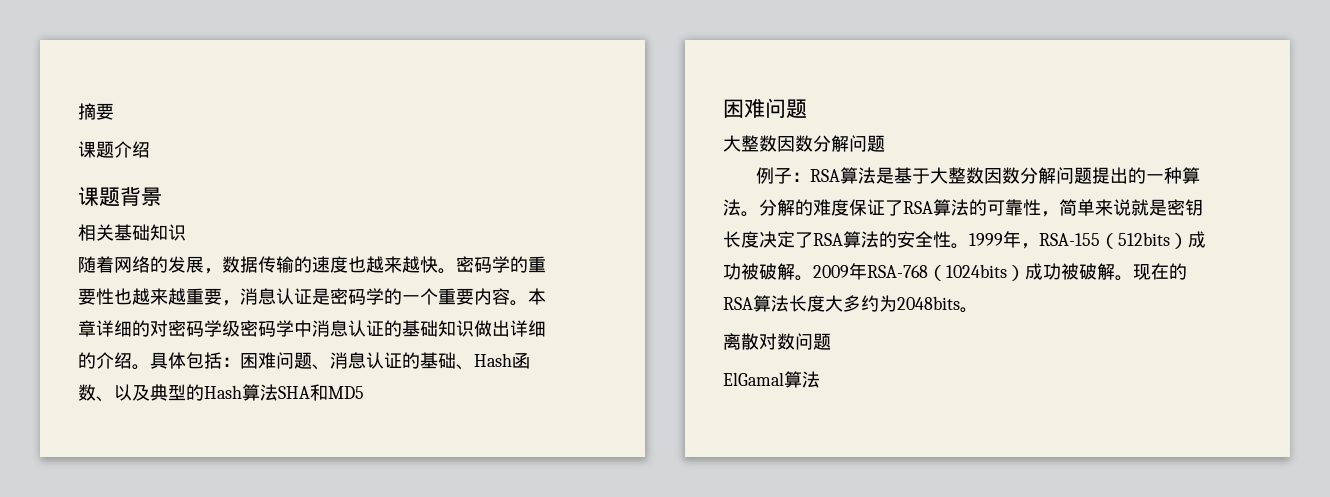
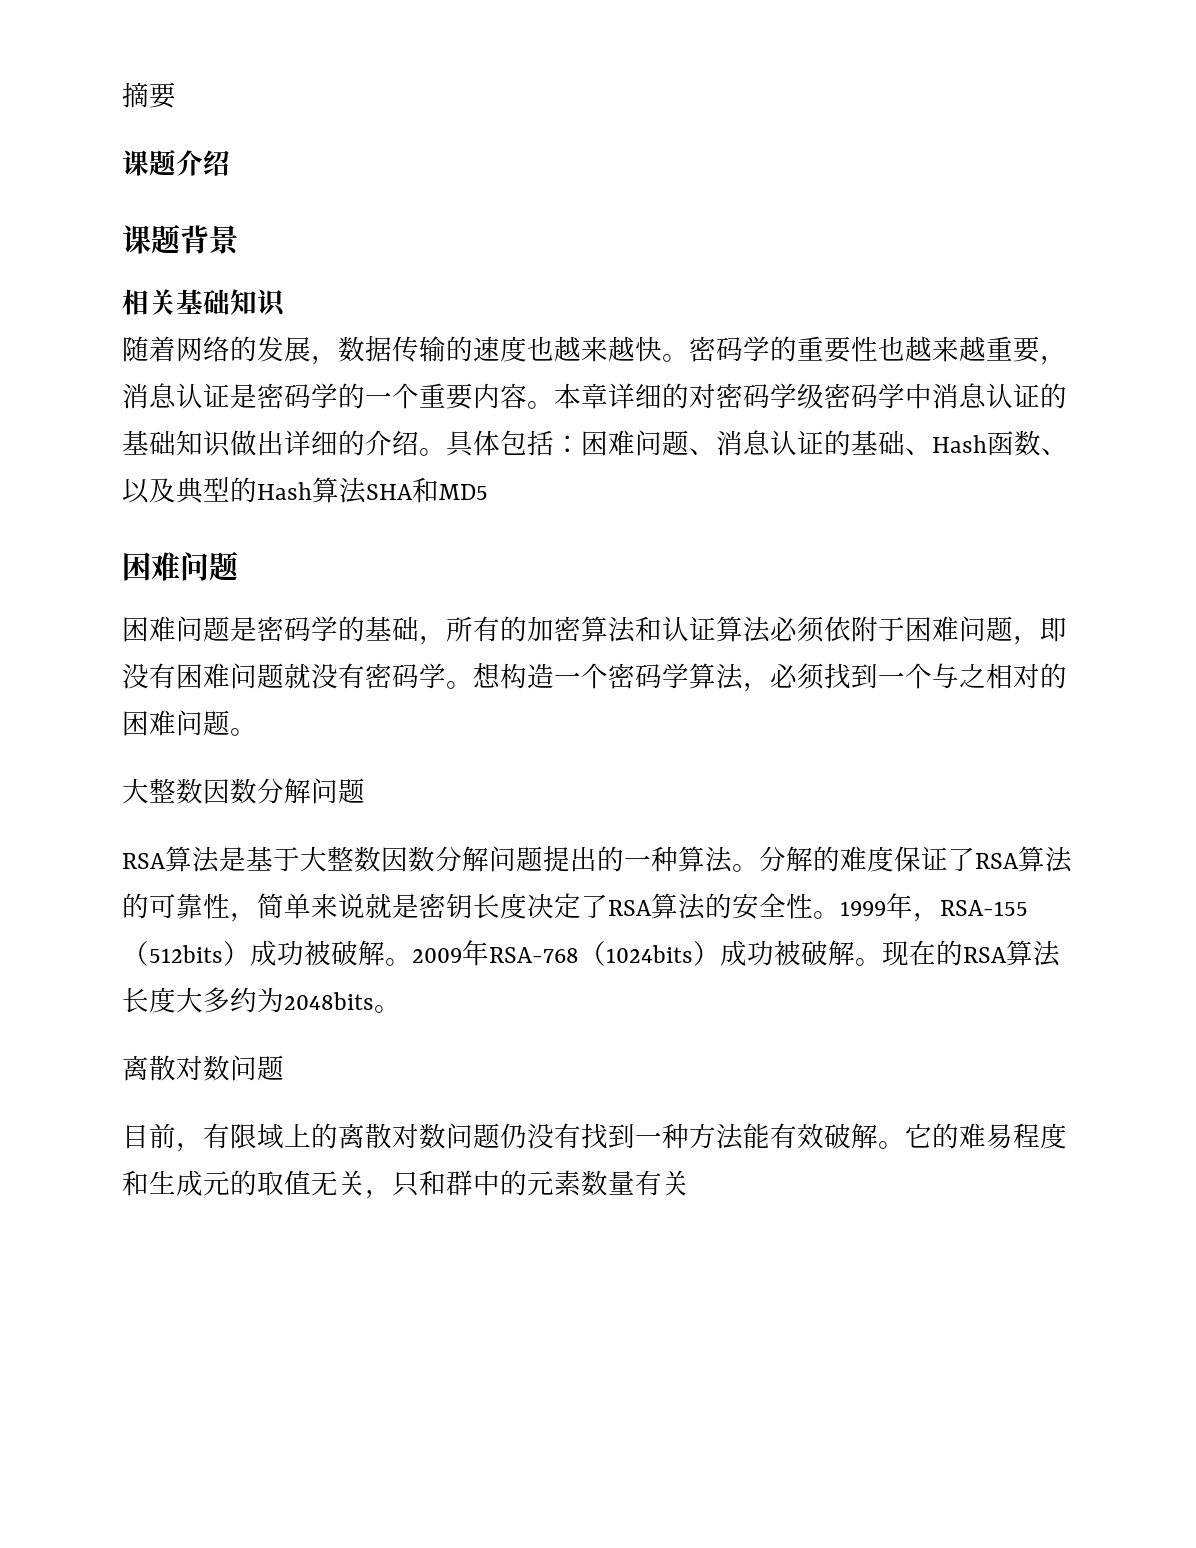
(807, 109) none -> [122,616,1067,645] [122,663,1067,692] [122,710,257,736] // 困难问题是密码学的基础，所有的加密算法和认证算法必须依附于困难问题，即没有困难问题就没有密码学。想构造一个密码学算法，必须找到一个与之相对的困难问题。
[755,167,810,184] 例子： -> (365, 791) none
[723,371,820,388] ElGamal算法 -> [122,1123,1067,1152] [122,1170,689,1199] 目前，有限域上的离散对数问题仍没有找到一种方法能有效破解。它的难易程度和生成元的取值无关，只和群中的元素数量有关

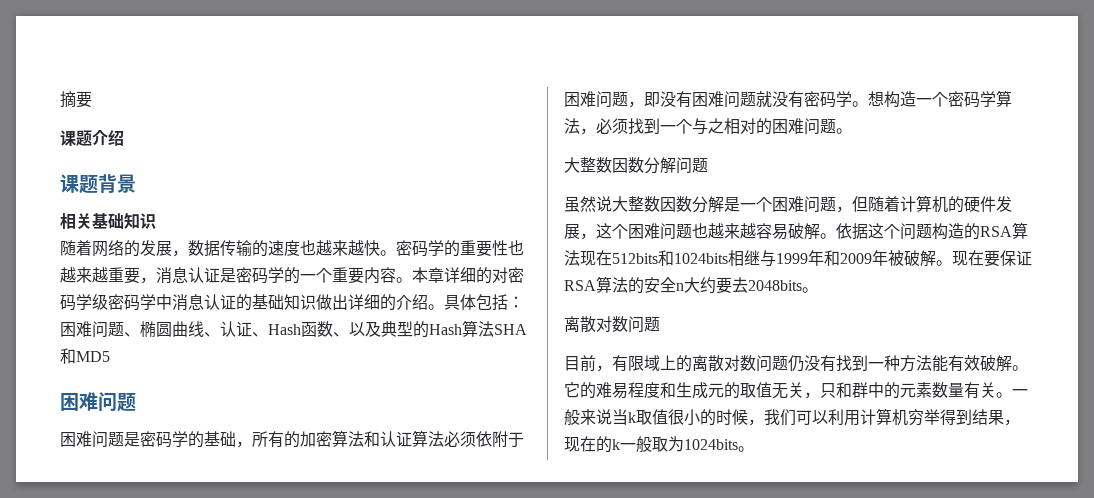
[716,430,905,456] 消息认证的基础 -> [140,321,252,337] 椭圆曲线、认证
[122,846,1073,873] [122,893,1028,922] [122,940,1061,967] [122,987,284,1013] RSA算法是基于大整数因数分解问题提出的一种算法。分解的难度保证了RSA算法的可靠性，简单来说就是密钥长度决定了RSA算法的安全性。1999年，RSA-155（512bits）成功被破解。2009年RSA-768（1024bits）成功被破解。现在的RSA算法长度大多约为 -> [564,195,1012,213] [564,222,1028,240] [564,250,1032,267] [564,276,748,294] 虽然说大整数因数分解是一个困难问题，但随着计算机的硬件发展，这个困难问题也越来越容易破解。依据这个问题构造的RSA算法现在512bits和1024bits相继与1999年和2009年被破解。现在要保证RSA算法的安全n大约要去
(689, 1183) none -> [996,389,1028,398] [564,408,1020,426] [564,436,754,453] 。一般来说当k取值很小的时候，我们可以利用计算机穷举得到结果，现在的k一般取为1024bits。

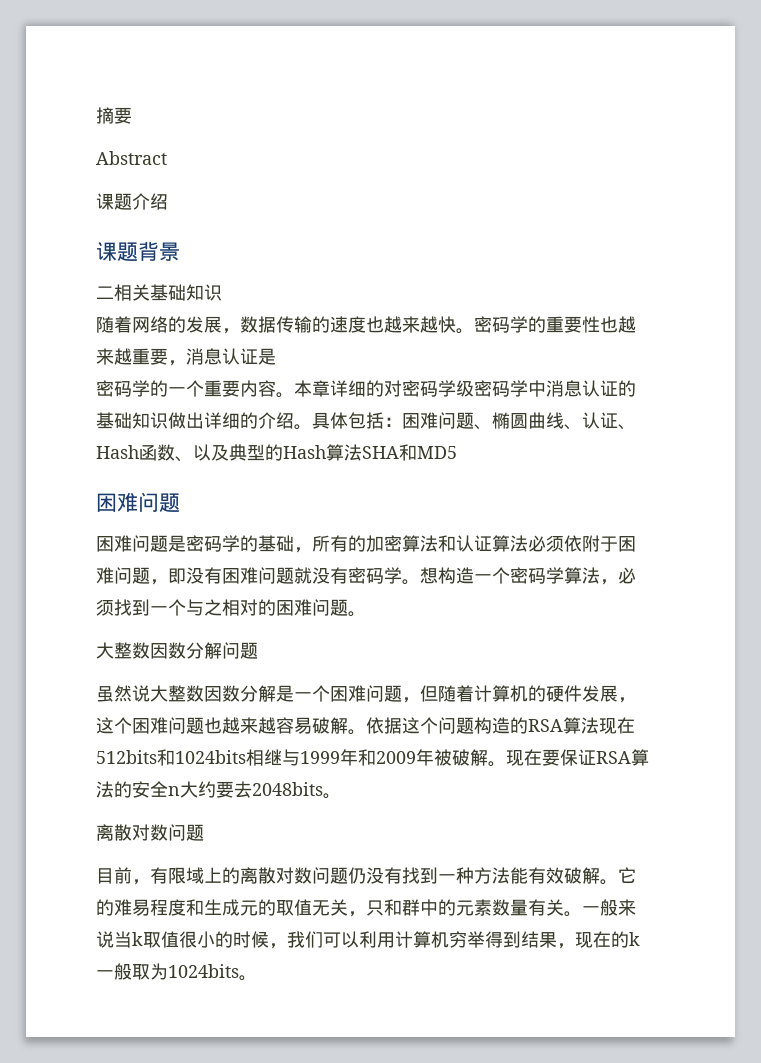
(92, 99) none -> [96,151,167,165] // Abstract
(136, 183) none -> [96,286,114,299] 二
(236, 275) none -> (276, 356) //

